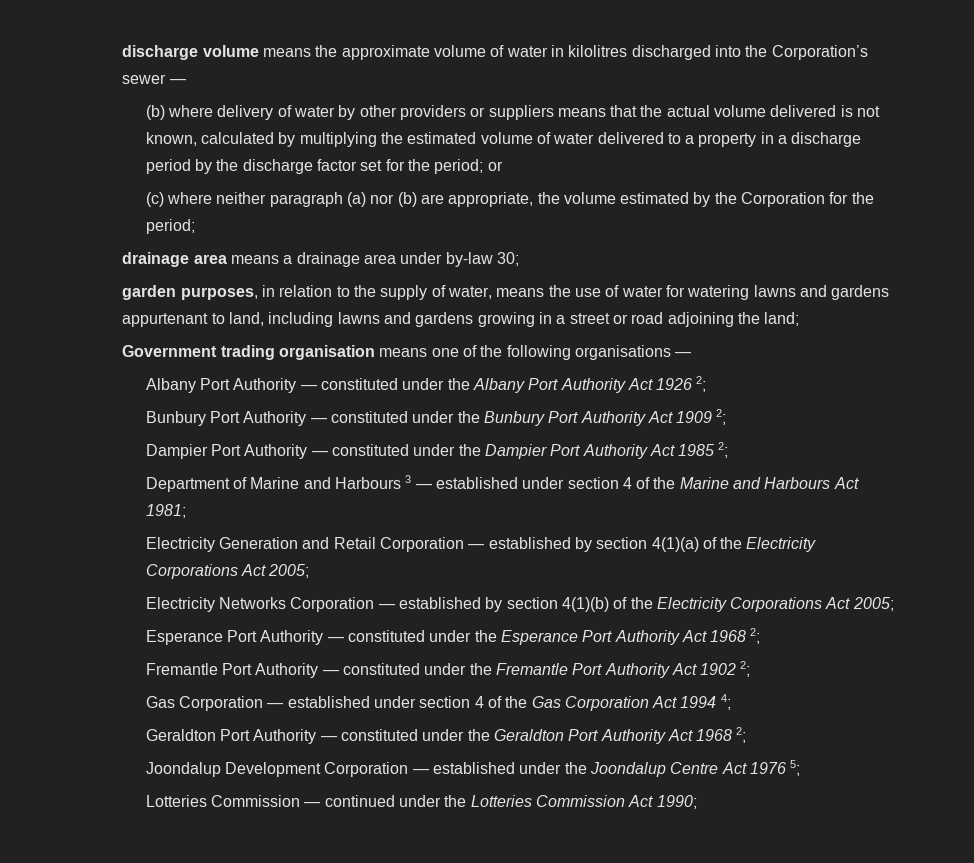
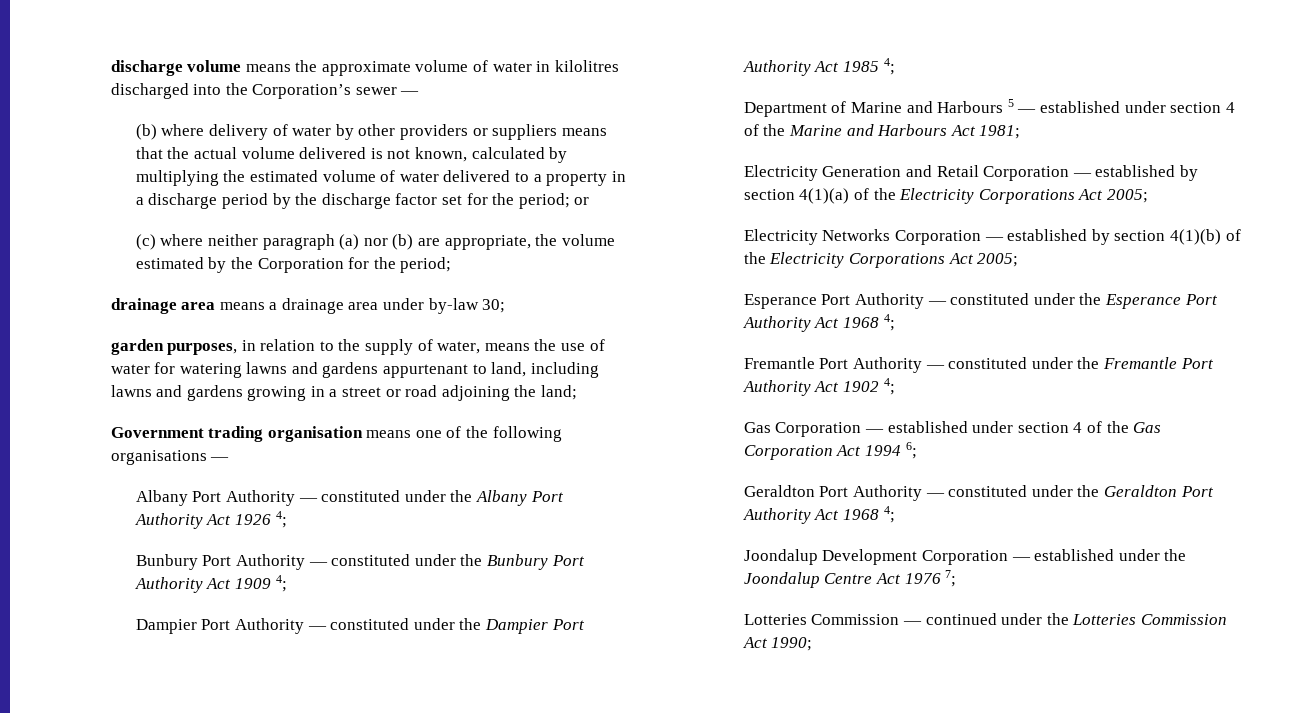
[696,376,707,392] 2; -> [275,511,287,528] 4;
[716,409,727,425] 2; -> [275,575,287,592] 4;
[718,442,729,458] 2; -> [883,58,895,75] 4;
[405,475,412,483] 3 -> [1007,99,1014,107] 5
[750,628,761,644] 2; -> [883,314,895,331] 4;
[740,661,751,677] 2; -> [883,378,895,395] 4;
[720,694,731,710] 4; -> [905,442,917,459] 6;
[736,727,747,743] 2; -> [883,506,895,523] 4;
[790,760,801,776] 5; -> [945,570,957,587] 7;

